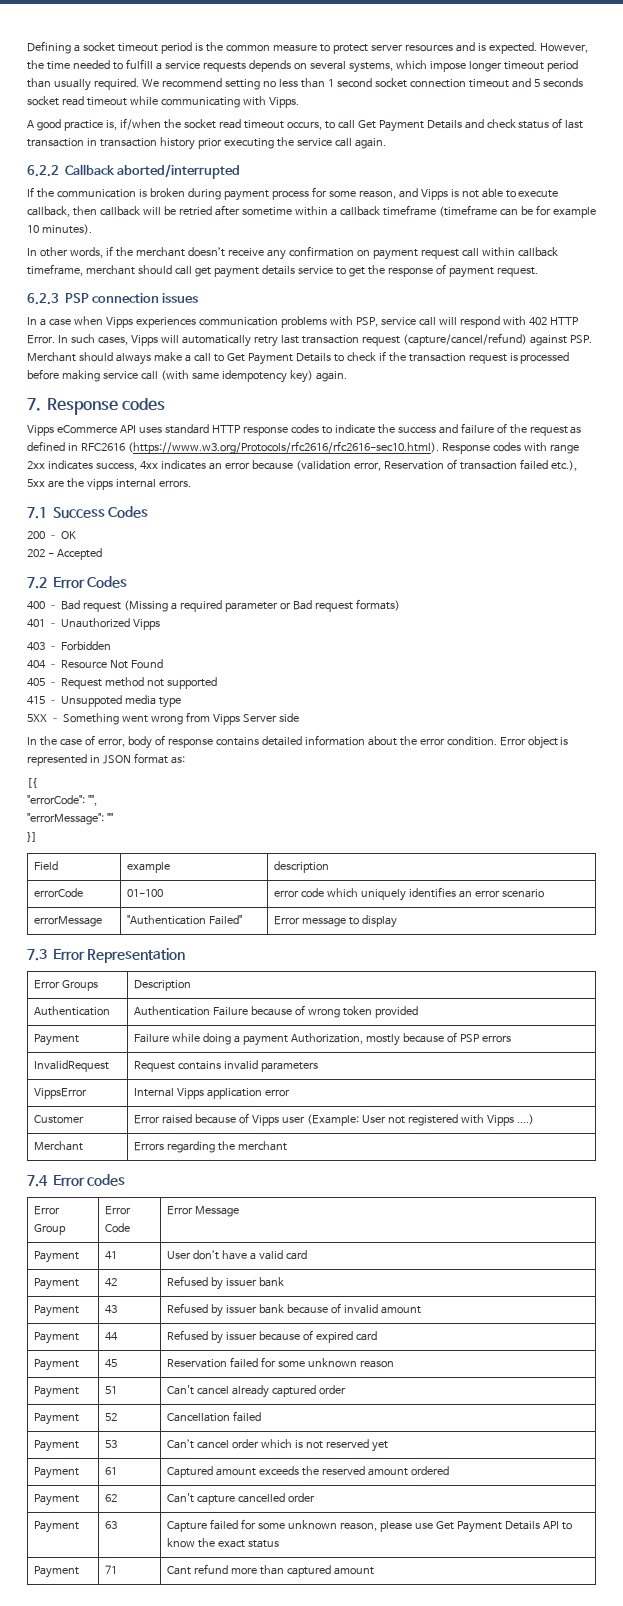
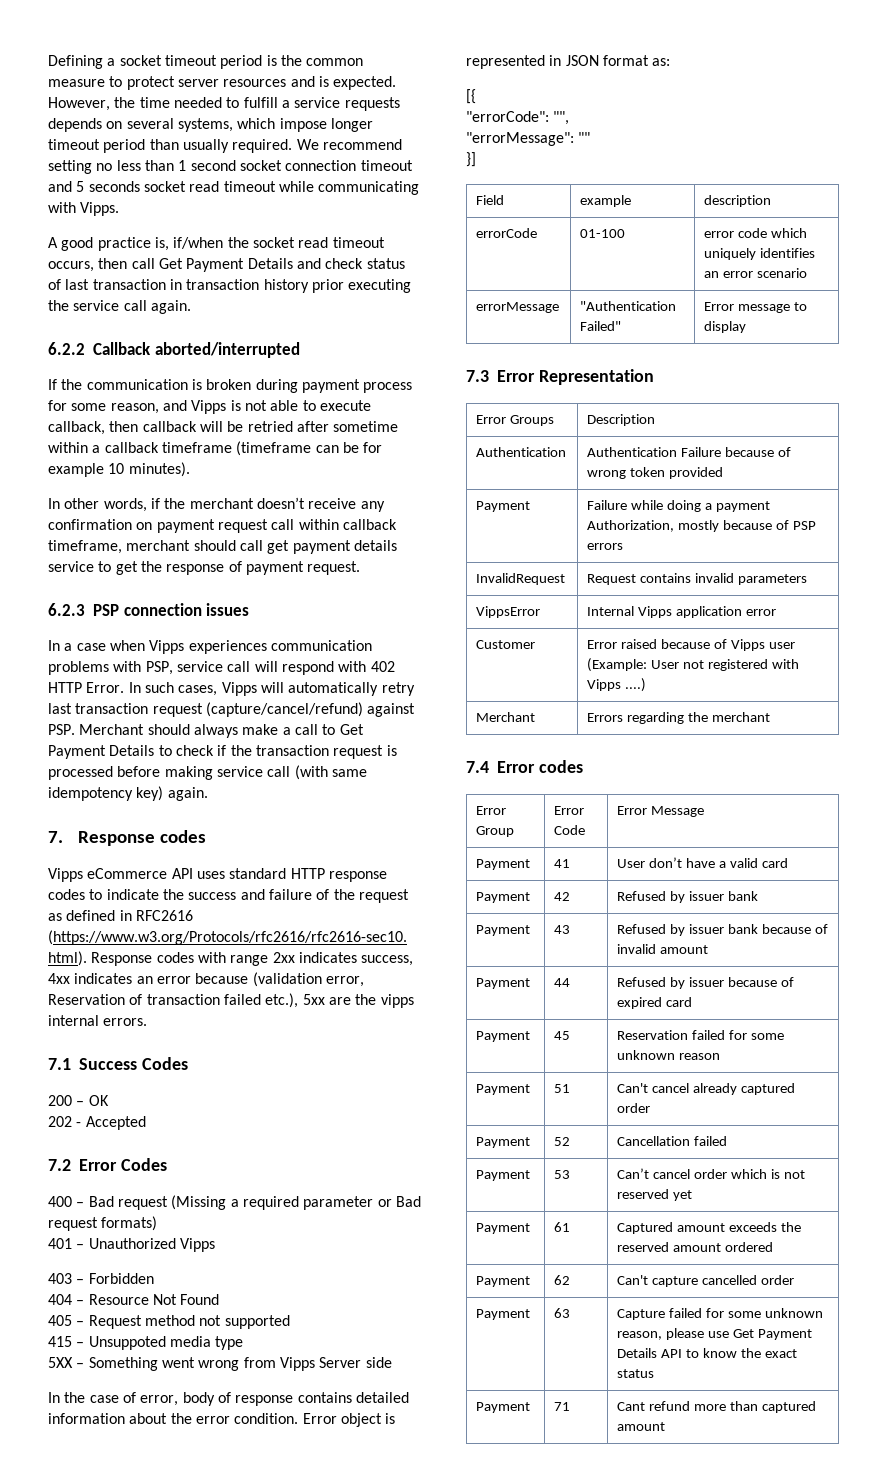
[324,121,335,129] to -> [98,258,128,269] then

